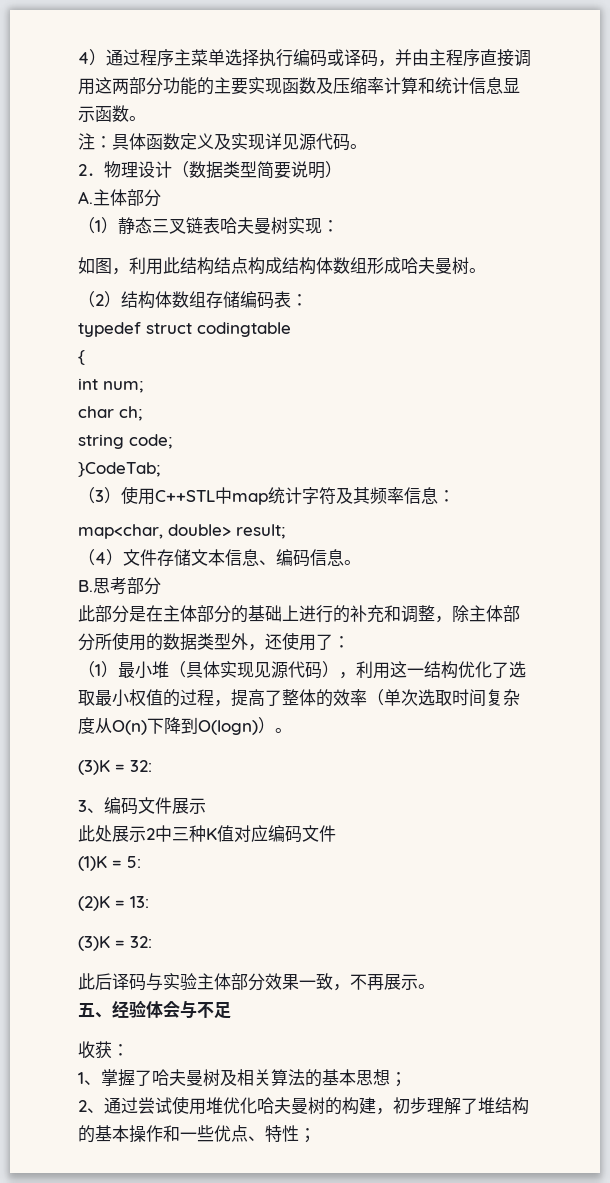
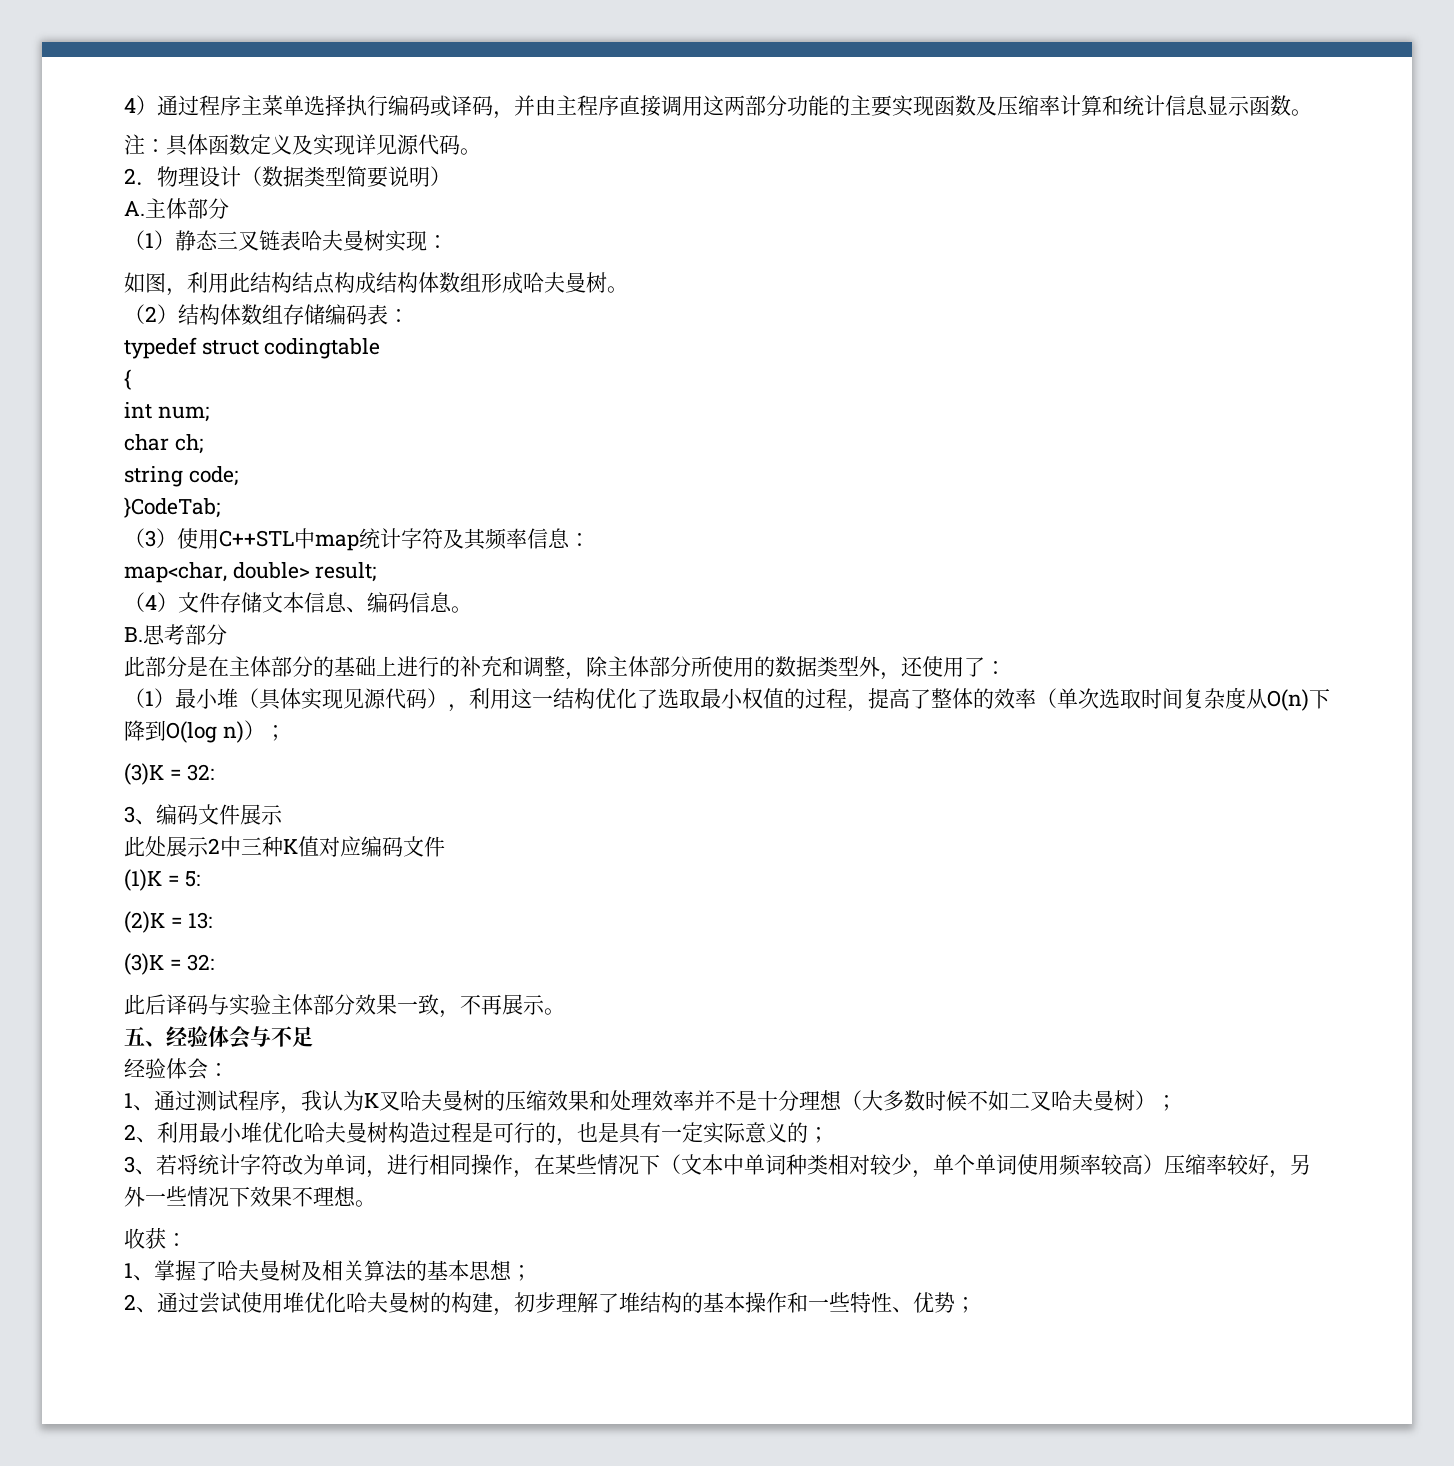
[198,717,292,735] O(logn)）。 -> [166,720,286,743] O(log n)）；
(231, 1010) none -> [124,1058,229,1080] [124,1090,1177,1114] [124,1122,829,1146] [124,1154,1311,1178] [124,1186,376,1207] // 经验体会： // 1、通过测试程序，我认为K叉哈夫曼树的压缩效果和处理效率并不是十分理想（大多数时候不如二叉哈夫曼树）； // 2、利用最小堆优化哈夫曼树构造过程是可行的，也是具有一定实际意义的； // 3、若将统计字符改为单词，进行相同操作，在某些情况下（文本中单词种类相对较少，单个单词使用频率较高）压缩率较好，另外一些情况下效果不理想。
[214,1125,299,1142] 优点、特性 -> [850,1292,955,1313] 特性、优势

